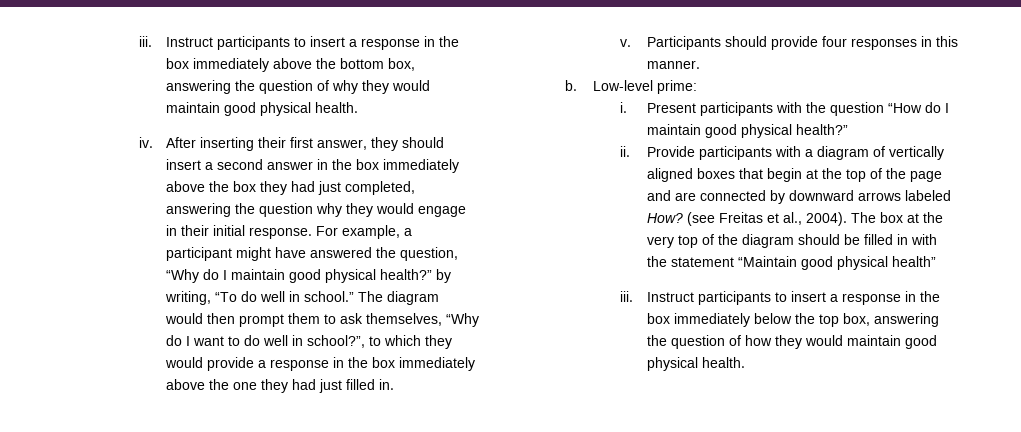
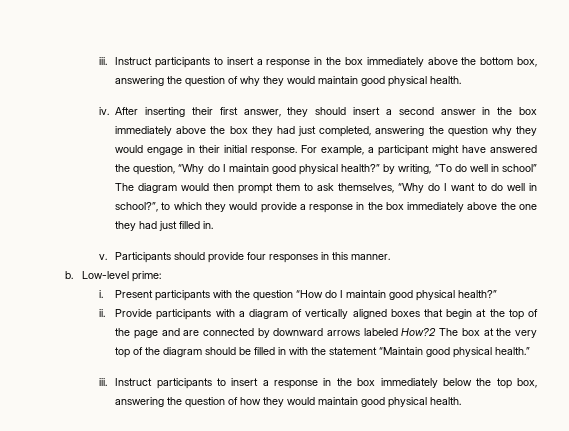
[304,291,355,302] school.” -> [502,164,538,172] school”
[647,212,848,226] How? (see Freitas et al., 2004). -> [401,328,437,336] How?2
[892,256,937,267] health” -> [495,347,531,355] health.”

